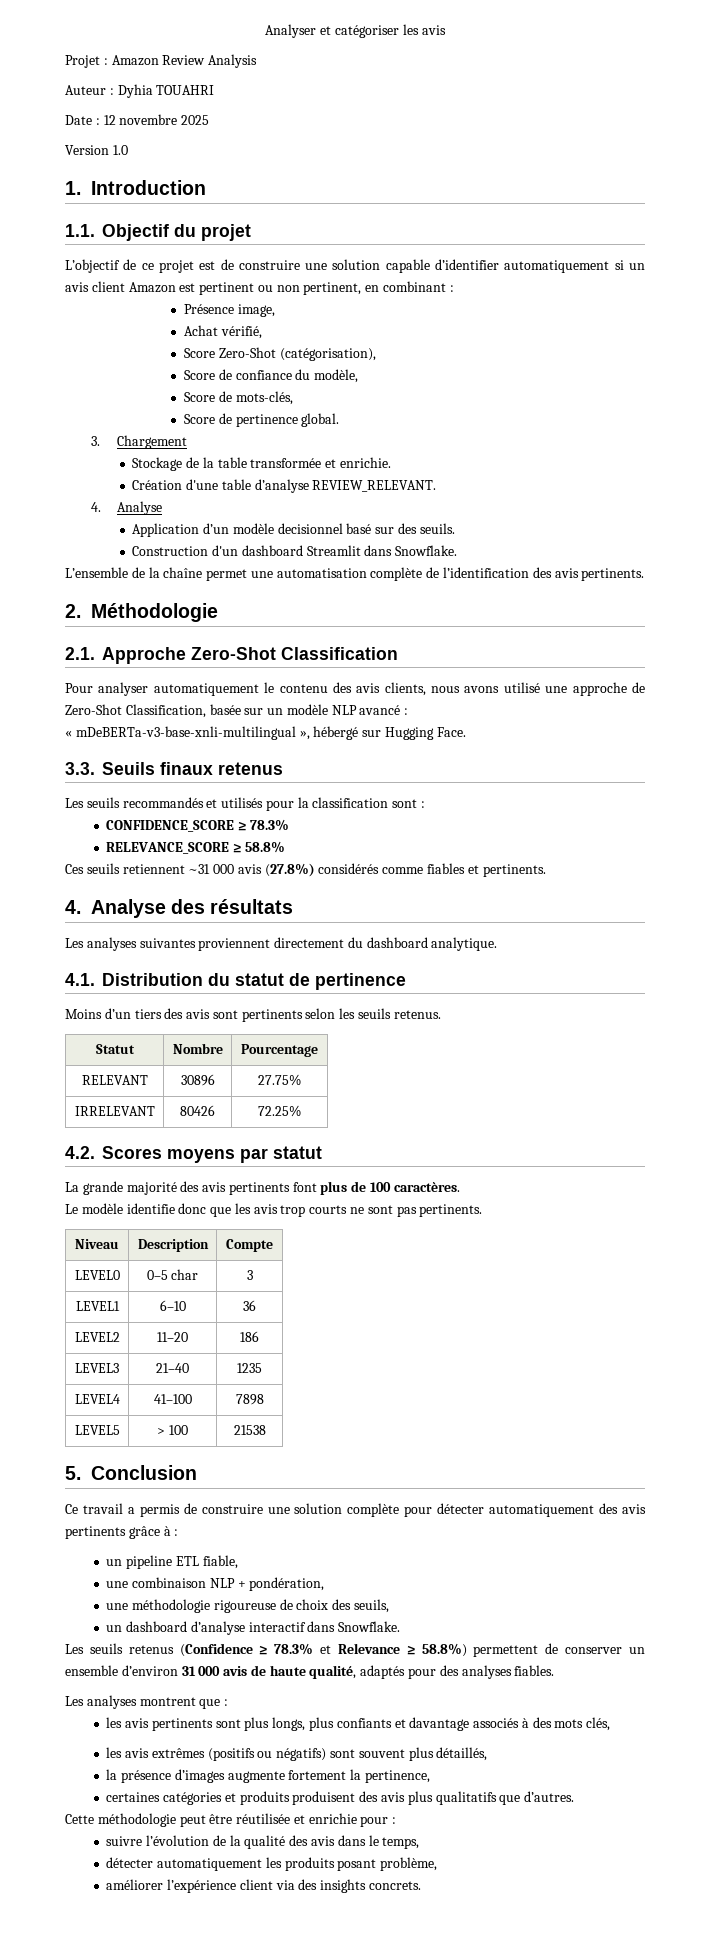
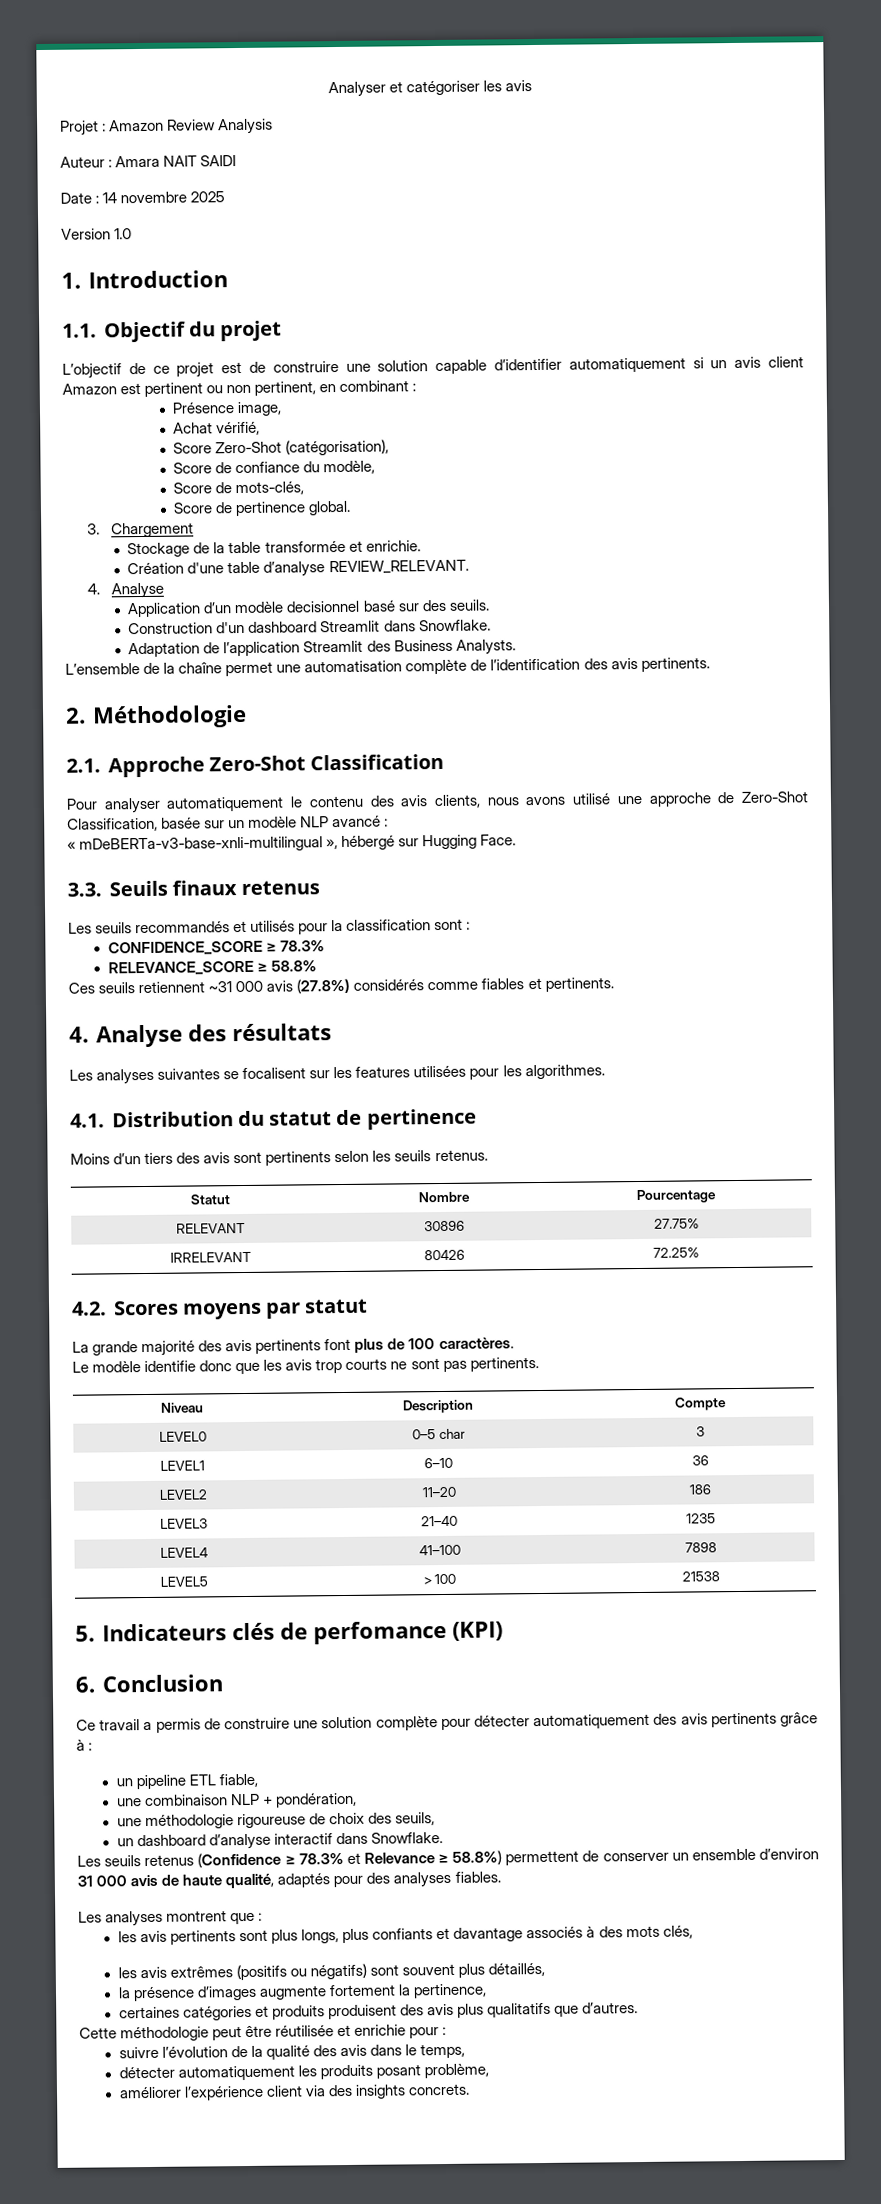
[117,84,215,98] Dyhia TOUAHRI -> [115,155,237,168] Amara NAIT SAIDI
[103,115,116,125] 12 -> [102,192,118,204] 14
(458, 550) none -> [128,639,516,658] // Adaptation de l’application Streamlit des Business Analysts.
[198,937,498,951] proviennent directement du dashboard analytique. -> [223,1064,605,1080] se focalisent sur les features utilisées pour les algorithmes.
(81, 1473) none -> [101,1620,503,1645] [75,1676,95,1693] Indicateurs clés de perfomance (KPI) // 6.

